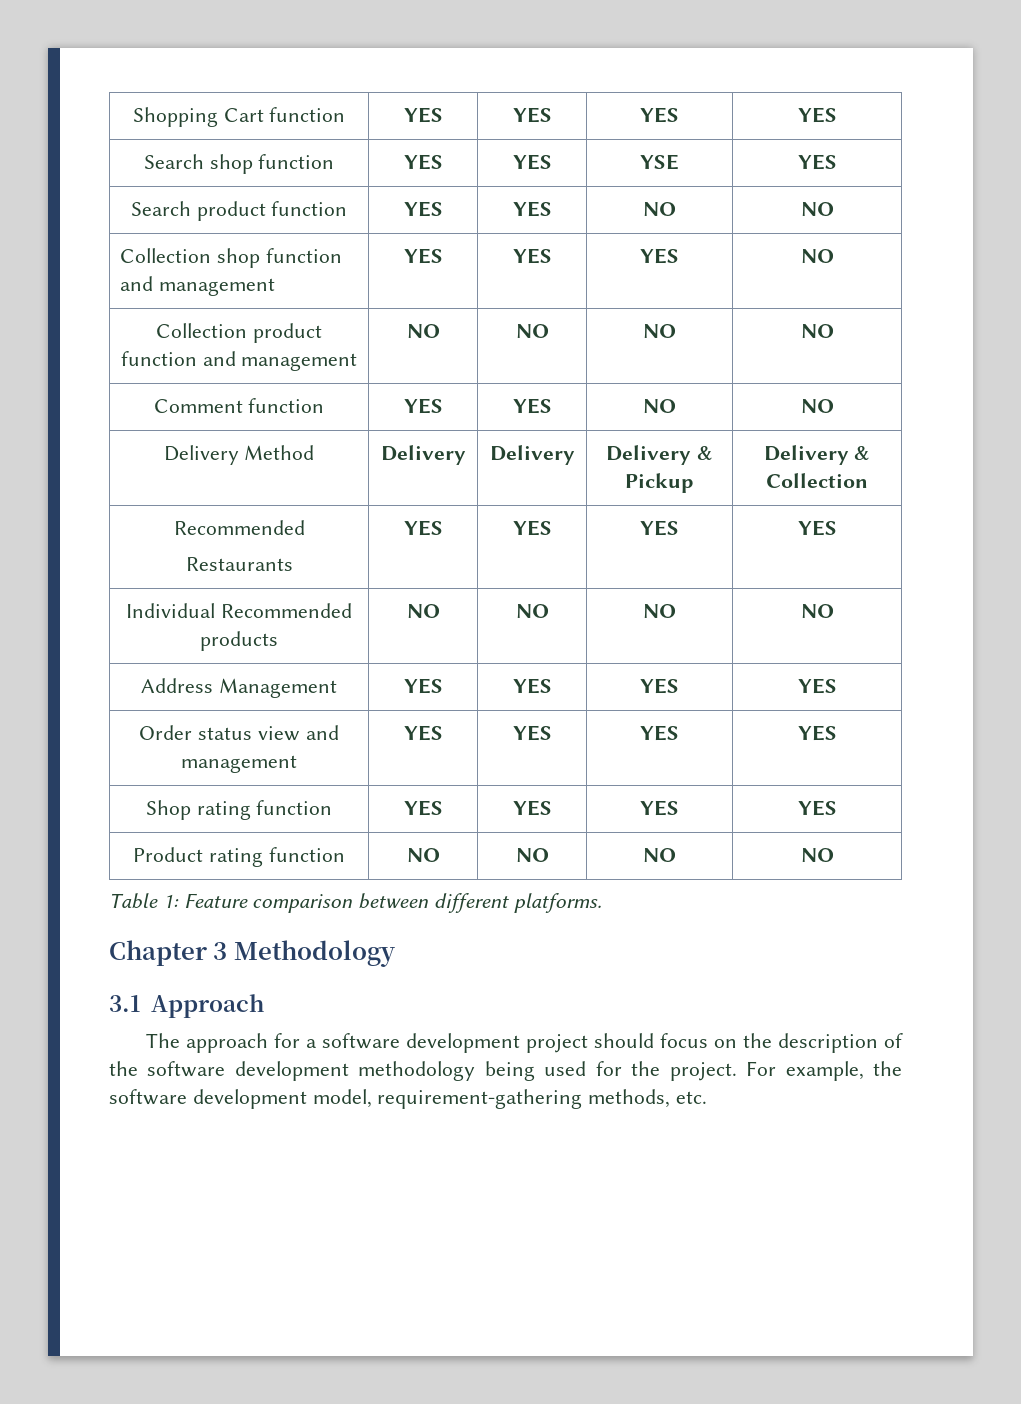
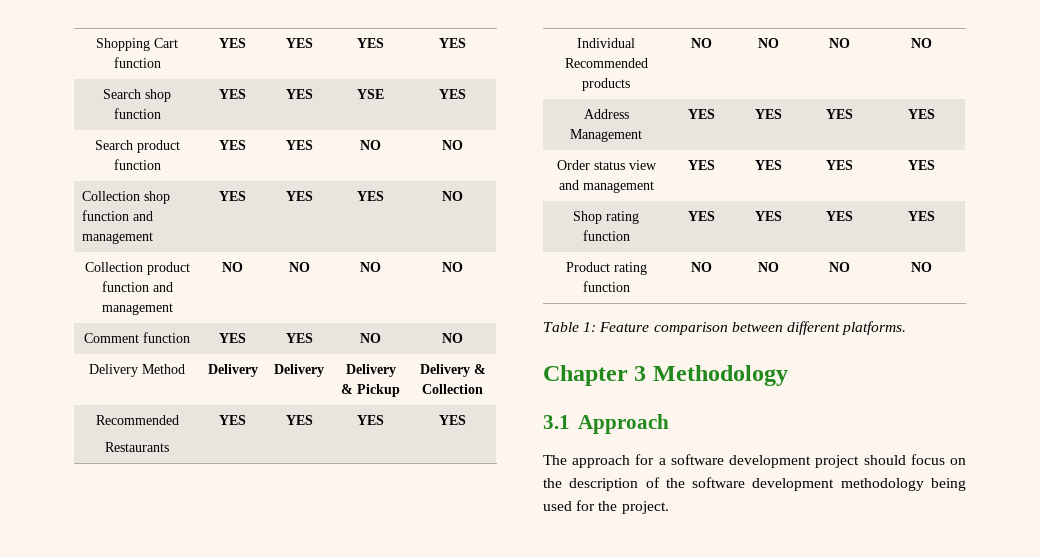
[746,1061,903,1081] [109,1089,708,1109] For example, the software development model, requirement-gathering methods, etc. -> (669, 507) none

